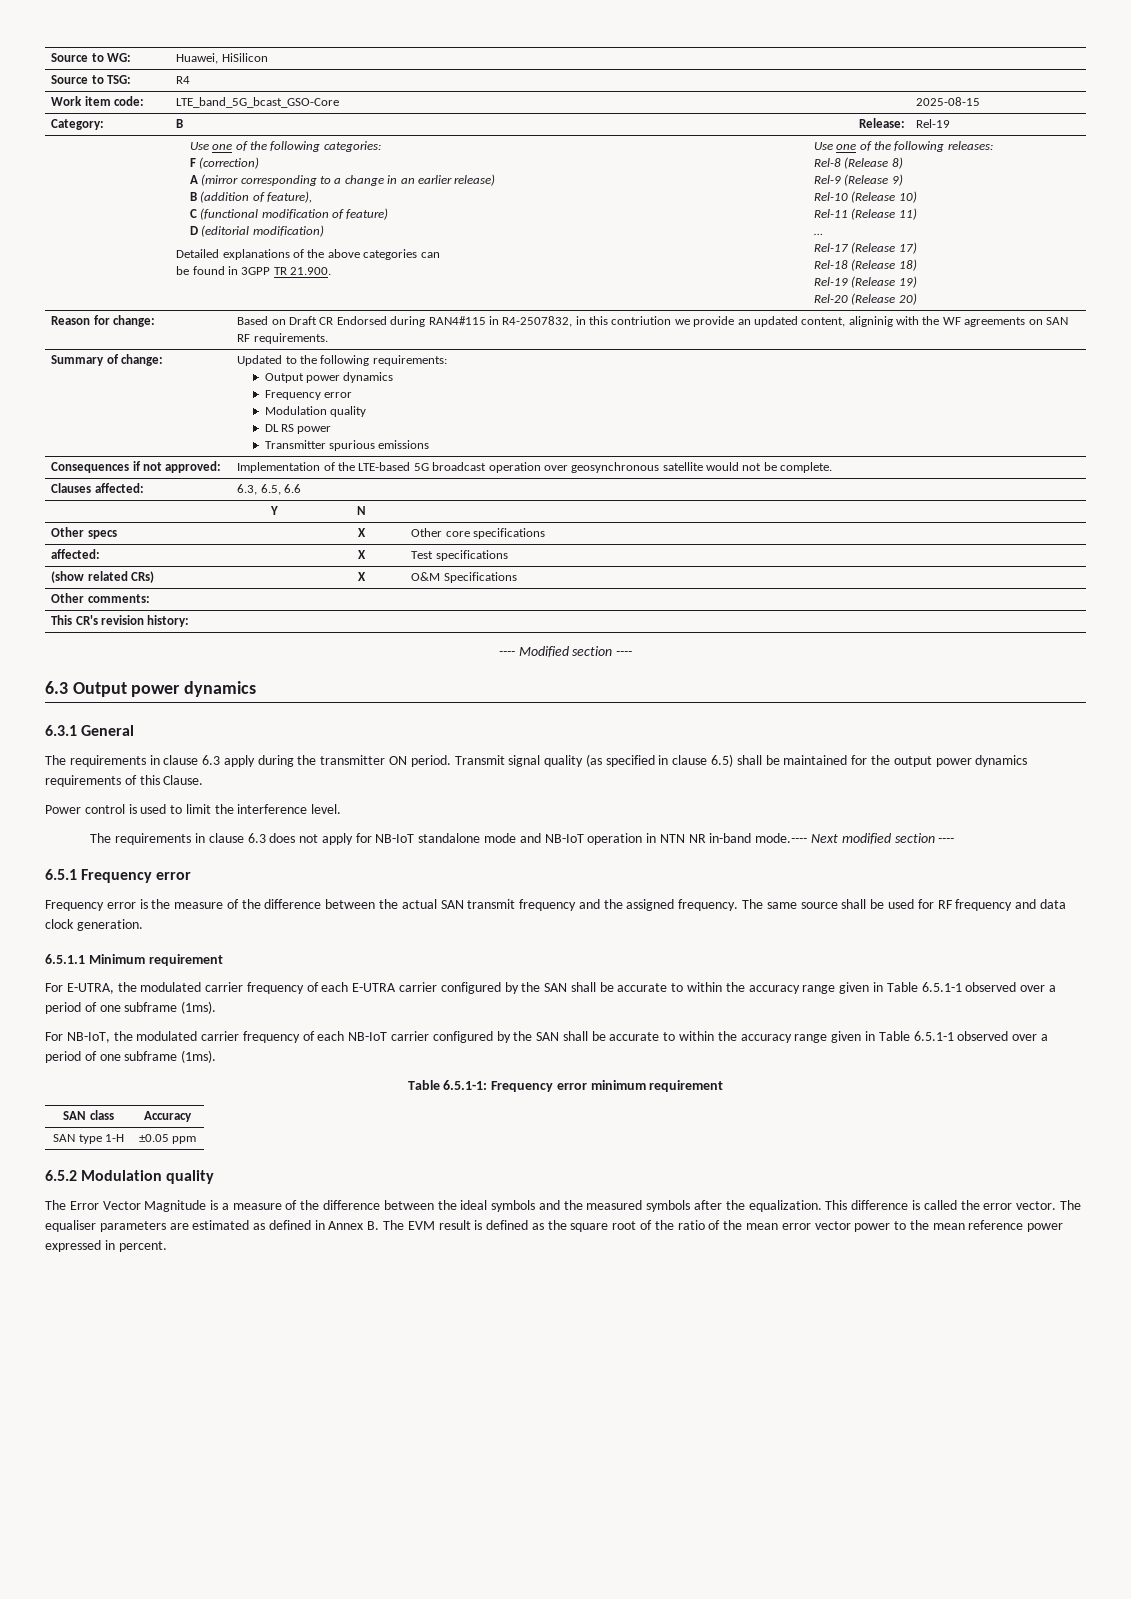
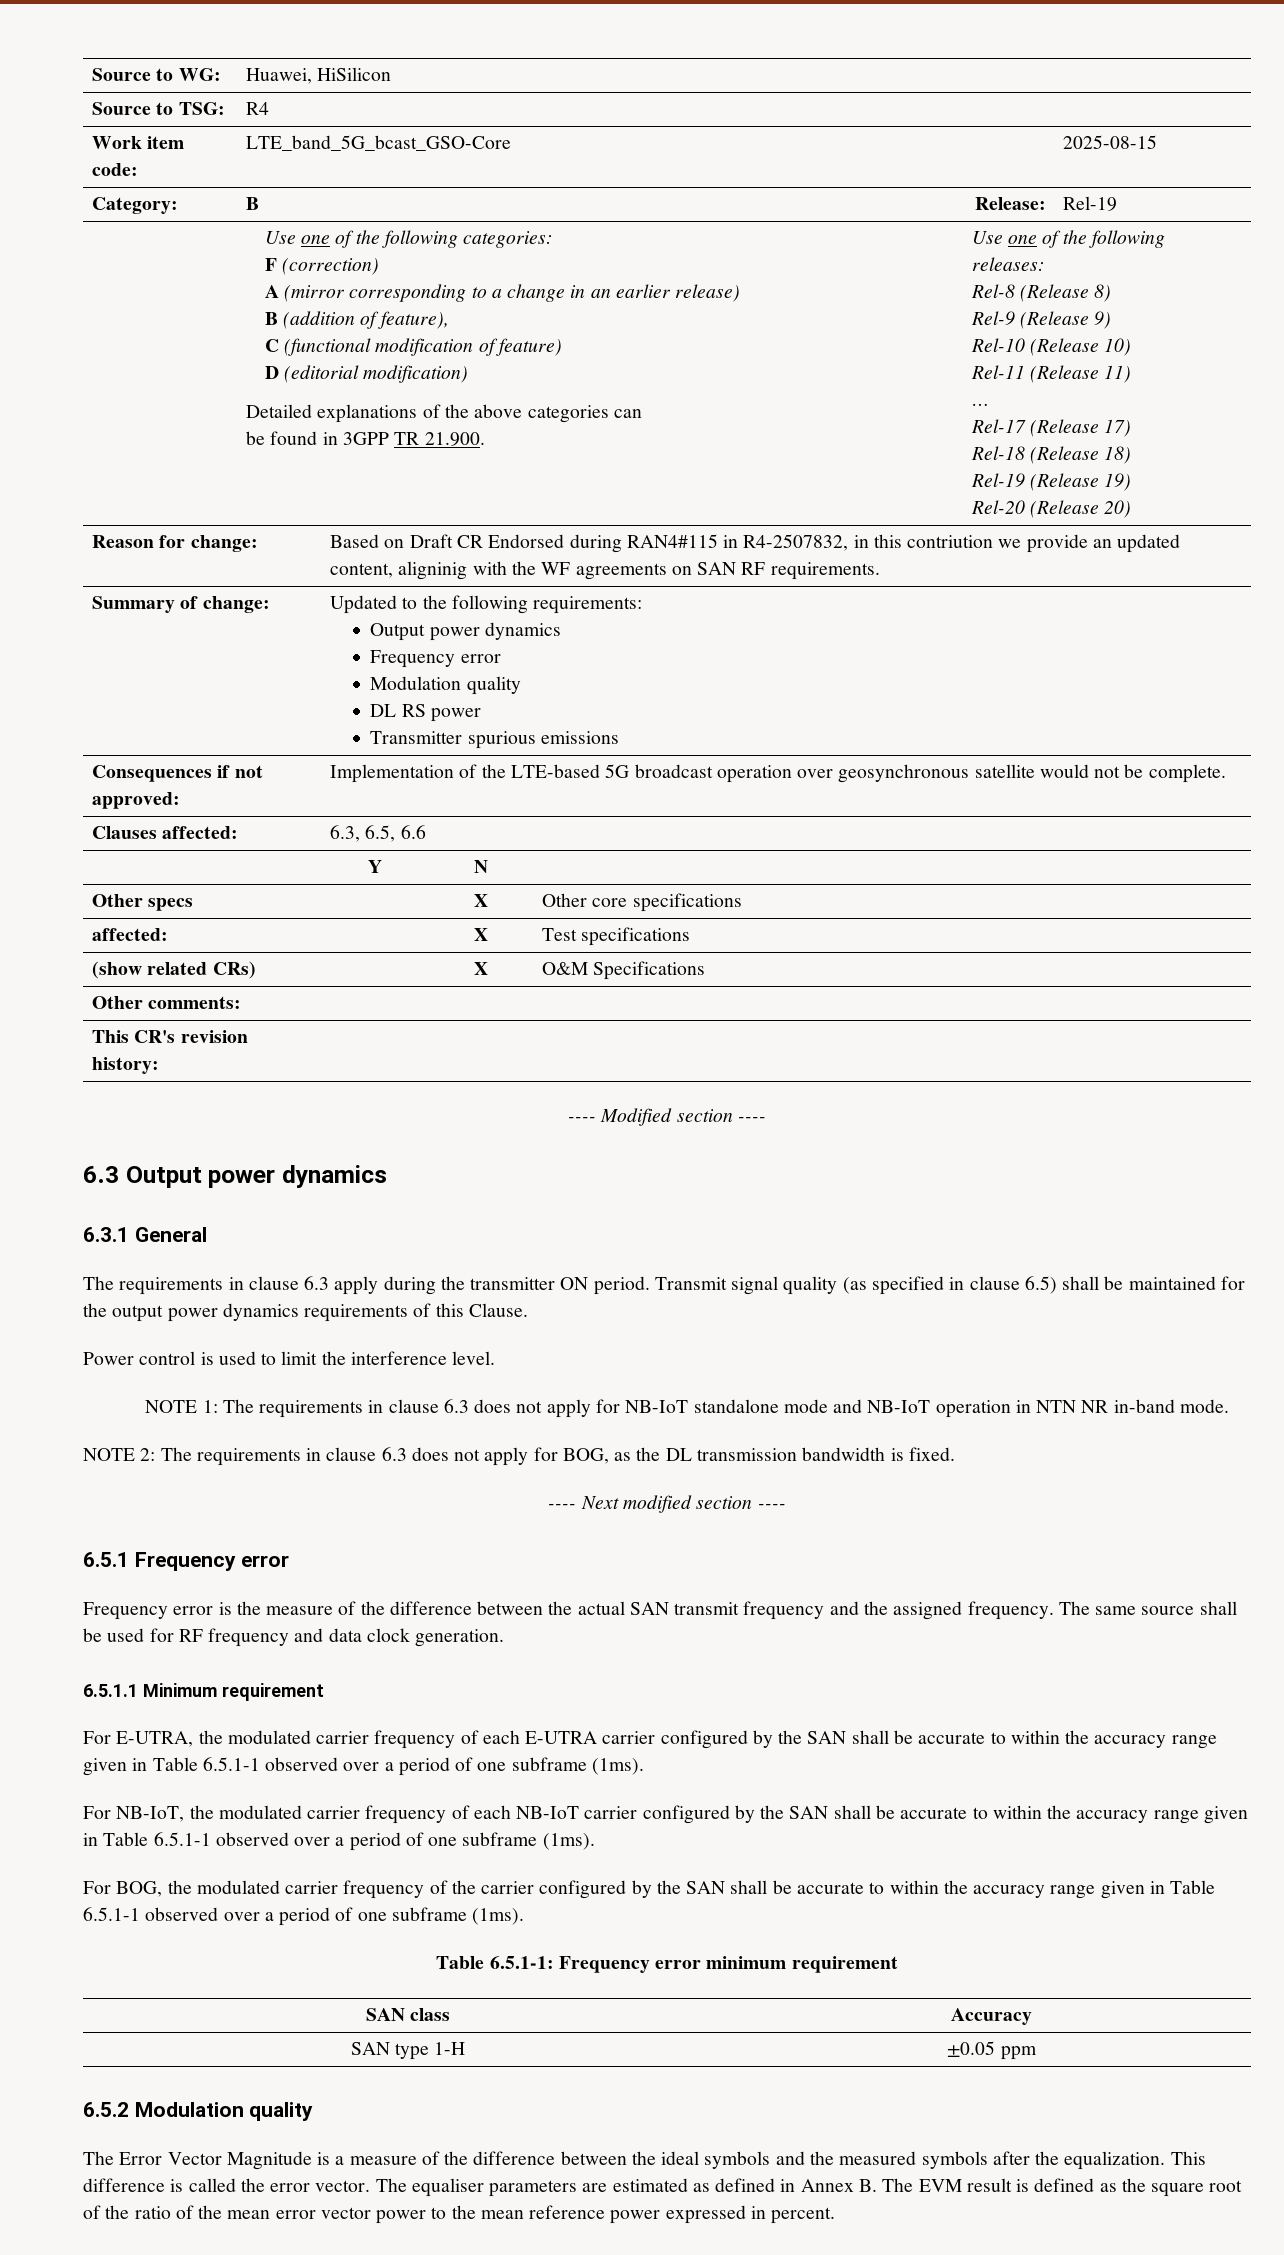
(342, 809) none -> [145,1400,218,1413] NOTE 1:
[755,833,808,843] mode.---- -> [1179,1399,1229,1413] [83,1447,955,1466] [548,1504,577,1509] mode. // NOTE 2: The requirements in clause 6.3 does not apply for BOG, as the DL transmission bandwidth is fixed. // ----
(217, 1056) none -> [83,1880,1216,1899] [83,1907,525,1926] // For BOG, the modulated carrier frequency of the carrier configured by the SAN shall be accurate to within the accuracy range given in Table 6.5.1-1 observed over a period of one subframe (1ms).

